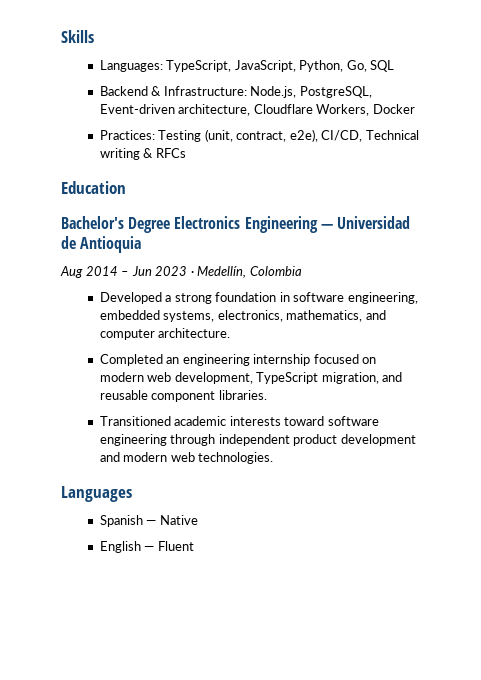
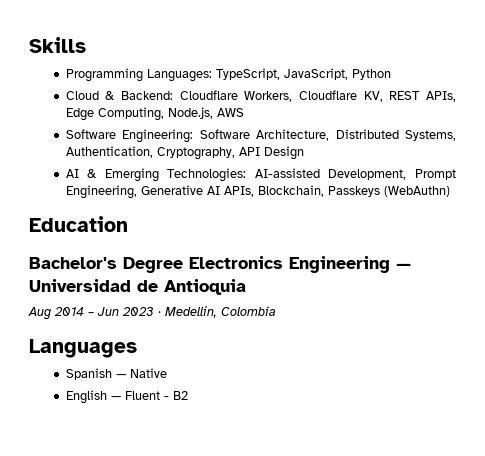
(94, 36) none -> [65,68,143,82] Programming
[299,60,395,72] [99,86,372,98] [99,104,415,116] [99,129,419,142] [99,148,186,160] Python, Go, SQL // Backend & Infrastructure: Node.js, PostgreSQL, Event-driven architecture, Cloudflare Workers, Docker // Practices: Testing (unit, contract, e2e), CI/CD, Technical writing & RFCs -> [351,69,391,80] [65,90,457,102] [65,107,244,121] [65,129,456,143] [65,146,304,160] [65,168,456,182] [65,185,450,199] Python // Cloud & Backend: Cloudflare Workers, Cloudflare KV, REST APIs, Edge Computing, Node.js, AWS // Software Engineering: Software Architecture, Distributed Systems, Authentication, Cryptography, API Design // AI & Emerging Technologies: AI-assisted Development, Prompt Engineering, Generative AI APIs, Blockchain, Passkeys (WebAuthn)
[99,292,418,304] [99,310,386,322] [99,328,231,340] [99,354,377,366] [99,372,403,384] [99,390,267,402] [99,416,379,426] [99,434,416,446] [99,452,274,464] // Developed a strong foundation in software engineering, embedded systems, electronics, mathematics, and computer architecture. // Completed an engineering internship focused on modern web development, TypeScript migration, and reusable component libraries. // Transitioned academic interests toward software engineering through independent product development and modern web technologies. -> (276, 311) none
(194, 546) none -> [163,391,188,400] - B2

